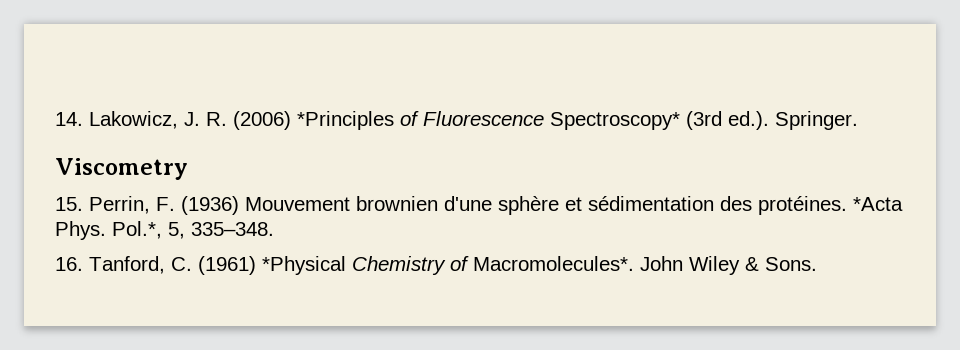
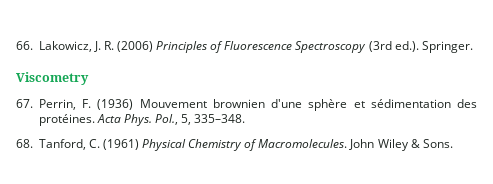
[55,112,83,126] 14. -> [16,41,33,50] 66.
[297,111,394,130] *Principles -> [156,41,208,53] Principles
[550,112,680,130] Spectroscopy* -> [295,41,367,53] Spectroscopy
[55,197,83,211] 15. -> [16,99,33,108] 67.
[853,197,903,211] [55,221,162,240] *Acta Phys. Pol.*, -> [96,114,179,126] Acta Phys. Pol.,
[55,257,83,271] 16. -> [16,139,33,148] 68.
[262,256,346,275] *Physical -> [142,139,187,151] Physical
[473,256,634,271] Macromolecules*. -> [258,139,348,148] Macromolecules.

